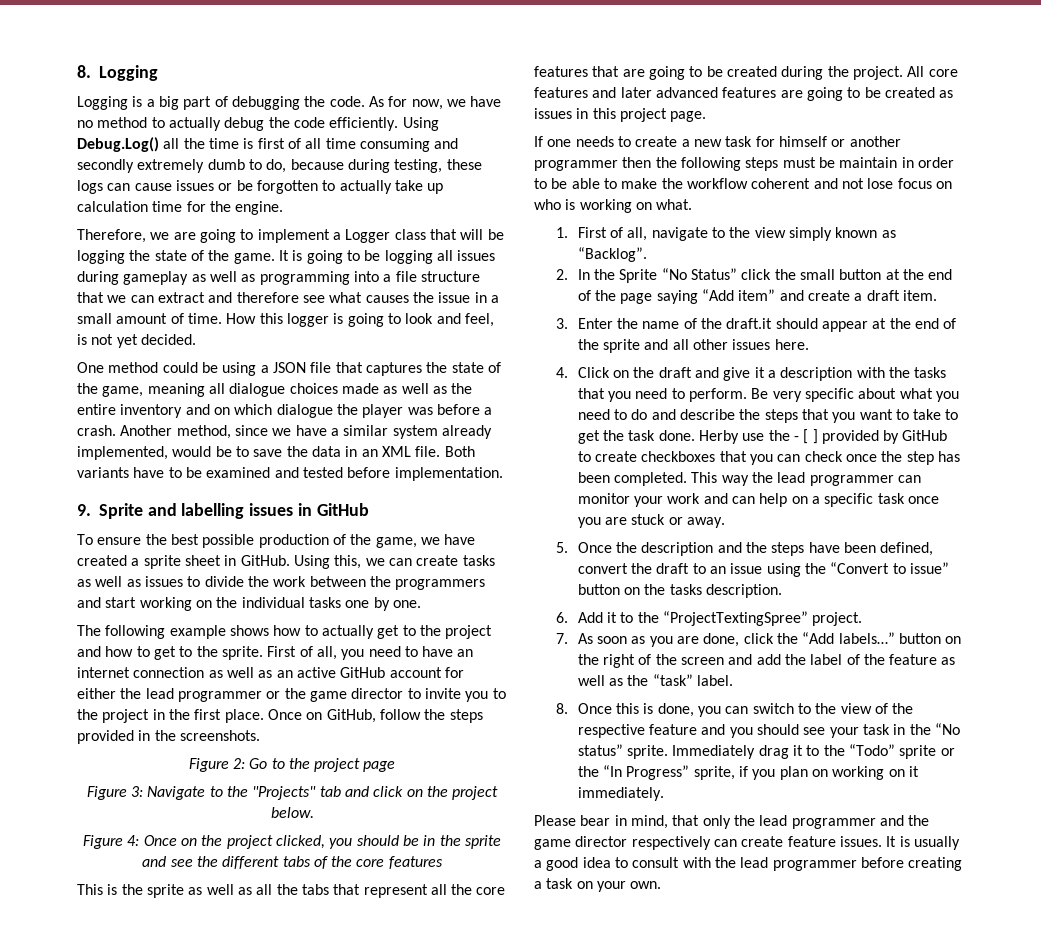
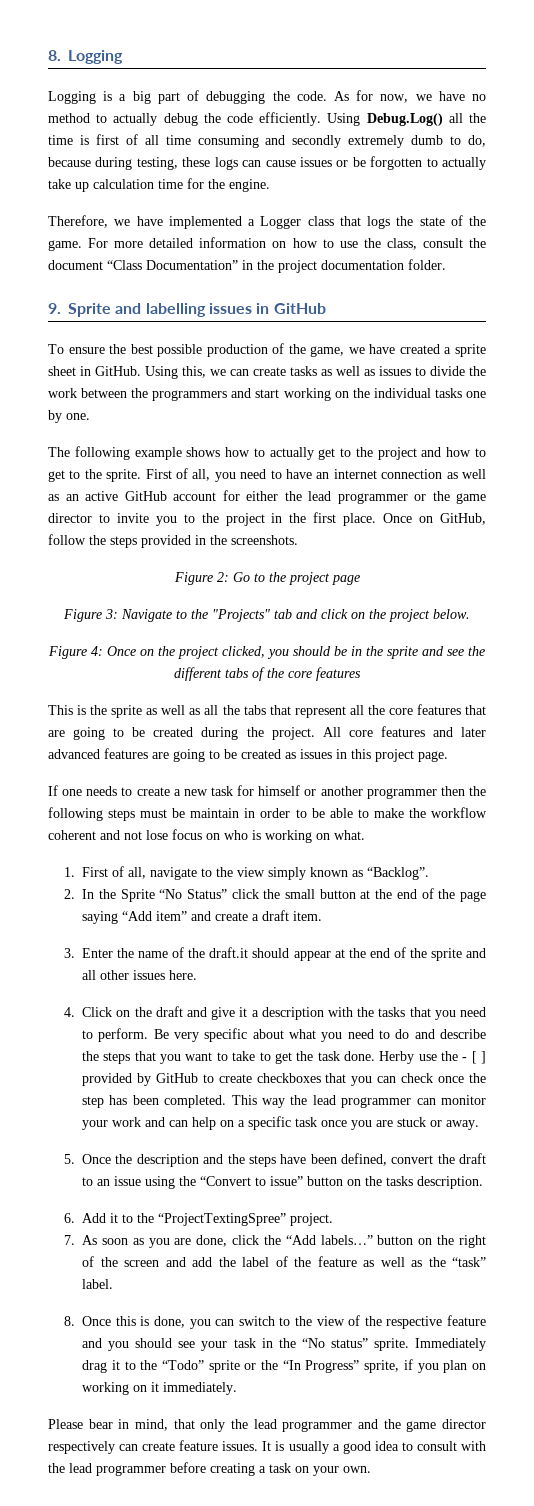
[173,229,330,243] are going to implement -> [136,216,242,229] have implemented
[460,229,504,240] [77,250,125,264] will be logging -> [367,216,390,229] logs
[278,250,496,264] [77,271,480,285] [77,292,499,303] [77,313,494,327] [77,334,196,348] [77,362,501,376] [77,383,473,397] [77,404,493,418] [77,425,492,439] [77,446,475,460] [77,467,503,481] It is going to be logging all issues during gameplay as well as programming into a file structure that we can extract and therefore see what causes the issue in a small amount of time. How this logger is going to look and feel, is not yet decided. // One method could be using a JSON file that captures the state of the game, meaning all dialogue choices made as well as the entire inventory and on which dialogue the player was before a crash. Another method, since we have a similar system already implemented, would be to save the data in an XML file. Both variants have to be examined and tested before implementation. -> [88,237,486,250] [48,259,446,273] For more detailed information on how to use the class, consult the document “Class Documentation” in the project documentation folder.

